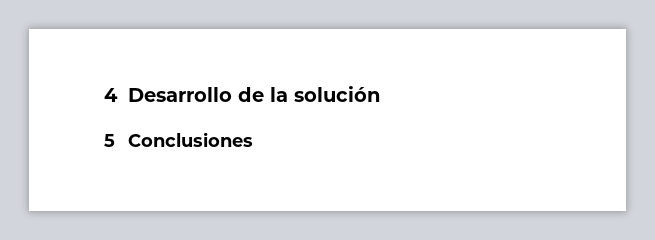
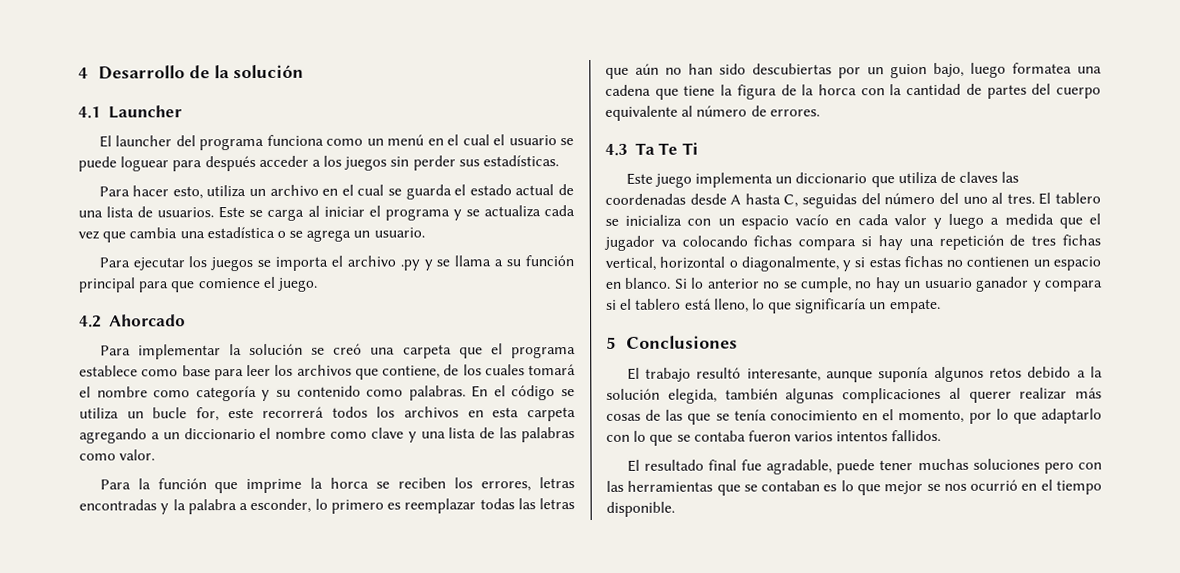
[104,132,253,147] 5 Conclusiones -> [78,105,182,119] [98,134,575,151] [78,155,560,172] [98,184,574,200] [78,205,575,221] [78,226,425,243] [98,255,574,272] [78,276,318,293] [79,314,186,328] [99,343,576,360] [79,364,576,381] [79,385,575,402] [79,406,576,422] [79,427,576,444] [79,449,156,461] [99,477,575,494] [79,498,575,515] [605,62,1102,79] [605,83,1101,100] [605,105,820,121] [605,142,698,156] [625,171,1020,188] [605,192,1101,209] [605,213,1101,230] [604,234,1101,251] [605,255,1101,272] [605,276,1103,293] [606,298,941,314] [606,335,738,349] [626,366,1103,383] [606,387,1102,404] [606,408,1102,425] [606,429,942,446] [626,458,1102,475] [606,479,1102,496] [606,501,675,517] 4.1 Launcher // El launcher del programa funciona como un menú en el cual el usuario se puede loguear para después acceder a los juegos sin perder sus estadísticas. // Para hacer esto, utiliza un archivo en el cual se guarda el estado actual de una lista de usuarios. Este se carga al iniciar el programa y se actualiza cada vez que cambia una estadística o se agrega un usuario. // Para ejecutar los juegos se importa el archivo .py y se llama a su función principal para que comience el juego. // 4.2 Ahorcado // Para implementar la solución se creó una carpeta que el programa establece como base para leer los archivos que contiene, de los cuales tomará el nombre como categoría y su contenido como palabras. En el código se utiliza un bucle for, este recorrerá todos los archivos en esta carpeta agregando a un diccionario el nombre como clave y una lista de las palabras como valor. // Para la función que imprime la horca se reciben los errores, letras encontradas y la palabra a esconder, lo primero es reemplazar todas las letras que aún no han sido descubiertas por un guion bajo, luego formatea una cadena que tiene la figura de la horca con la cantidad de partes del cuerpo equivalente al número de errores. // 4.3 Ta Te Ti // Este juego implementa un diccionario que utiliza de claves las coordenadas desde A hasta C, seguidas del número del uno al tres. El tablero se inicializa con un espacio vacío en cada valor y luego a medida que el jugador va colocando fichas compara si hay una repetición de tres fichas vertical, horizontal o diagonalmente, y si estas fichas no contienen un espacio en blanco. Si lo anterior no se cumple, no hay un usuario ganador y compara si el tablero está lleno, lo que significaría un empate. // 5 Conclusiones // El trabajo resultó interesante, aunque suponía algunos retos debido a la solución elegida, también algunas complicaciones al querer realizar más cosas de las que se tenía conocimiento en el momento, por lo que adaptarlo con lo que se contaba fueron varios intentos fallidos. // El resultado final fue agradable, puede tener muchas soluciones pero con las herramientas que se contaban es lo que mejor se nos ocurrió en el tiempo disponible.

